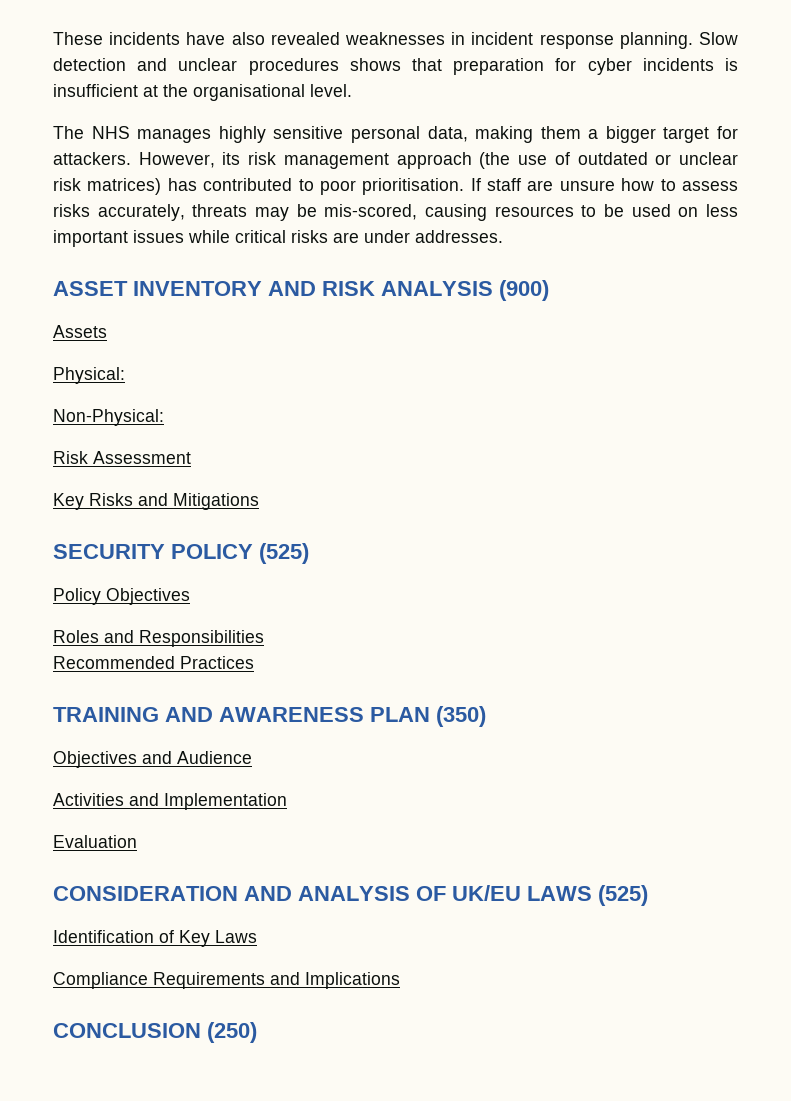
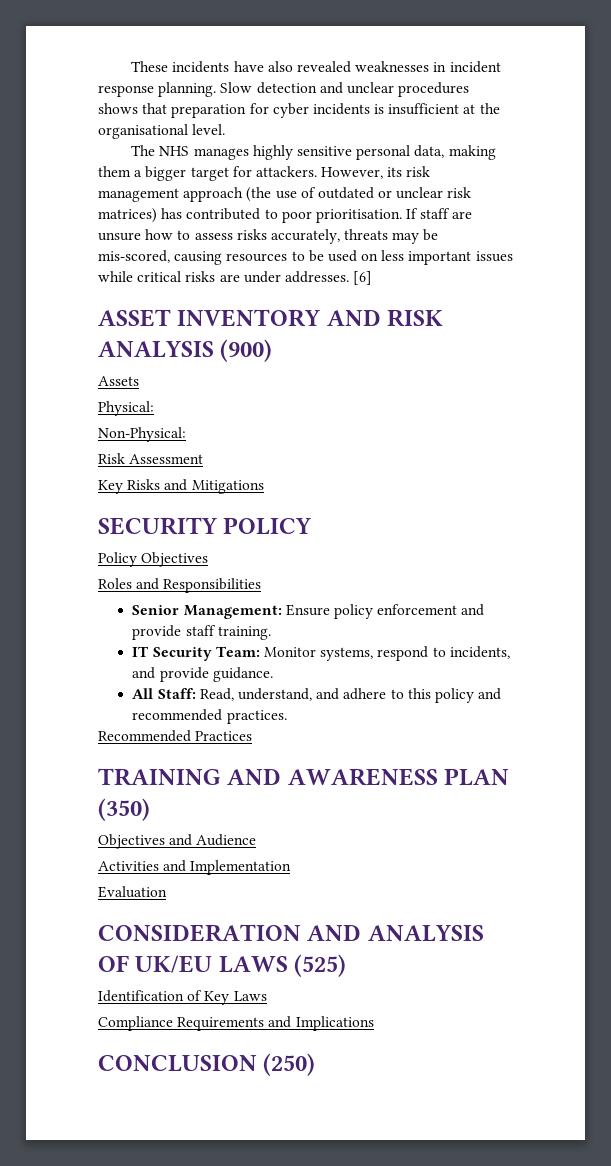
(503, 236) none -> [353,271,373,285] [6]
[259,543,309,564] (525) -> (312, 526) none
(264, 638) none -> [132,604,485,619] [132,625,271,640] [132,646,510,661] [132,667,273,682] [132,688,502,703] [132,709,287,724] // Senior Management: Ensure policy enforcement and provide staff training. // IT Security Team: Monitor systems, respond to incidents, and provide guidance. // All Staff: Read, understand, and adhere to this policy and recommended practices.

